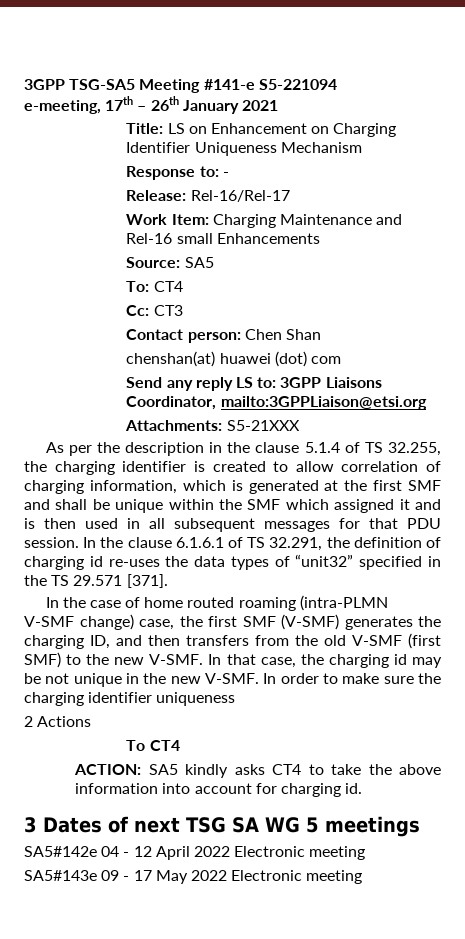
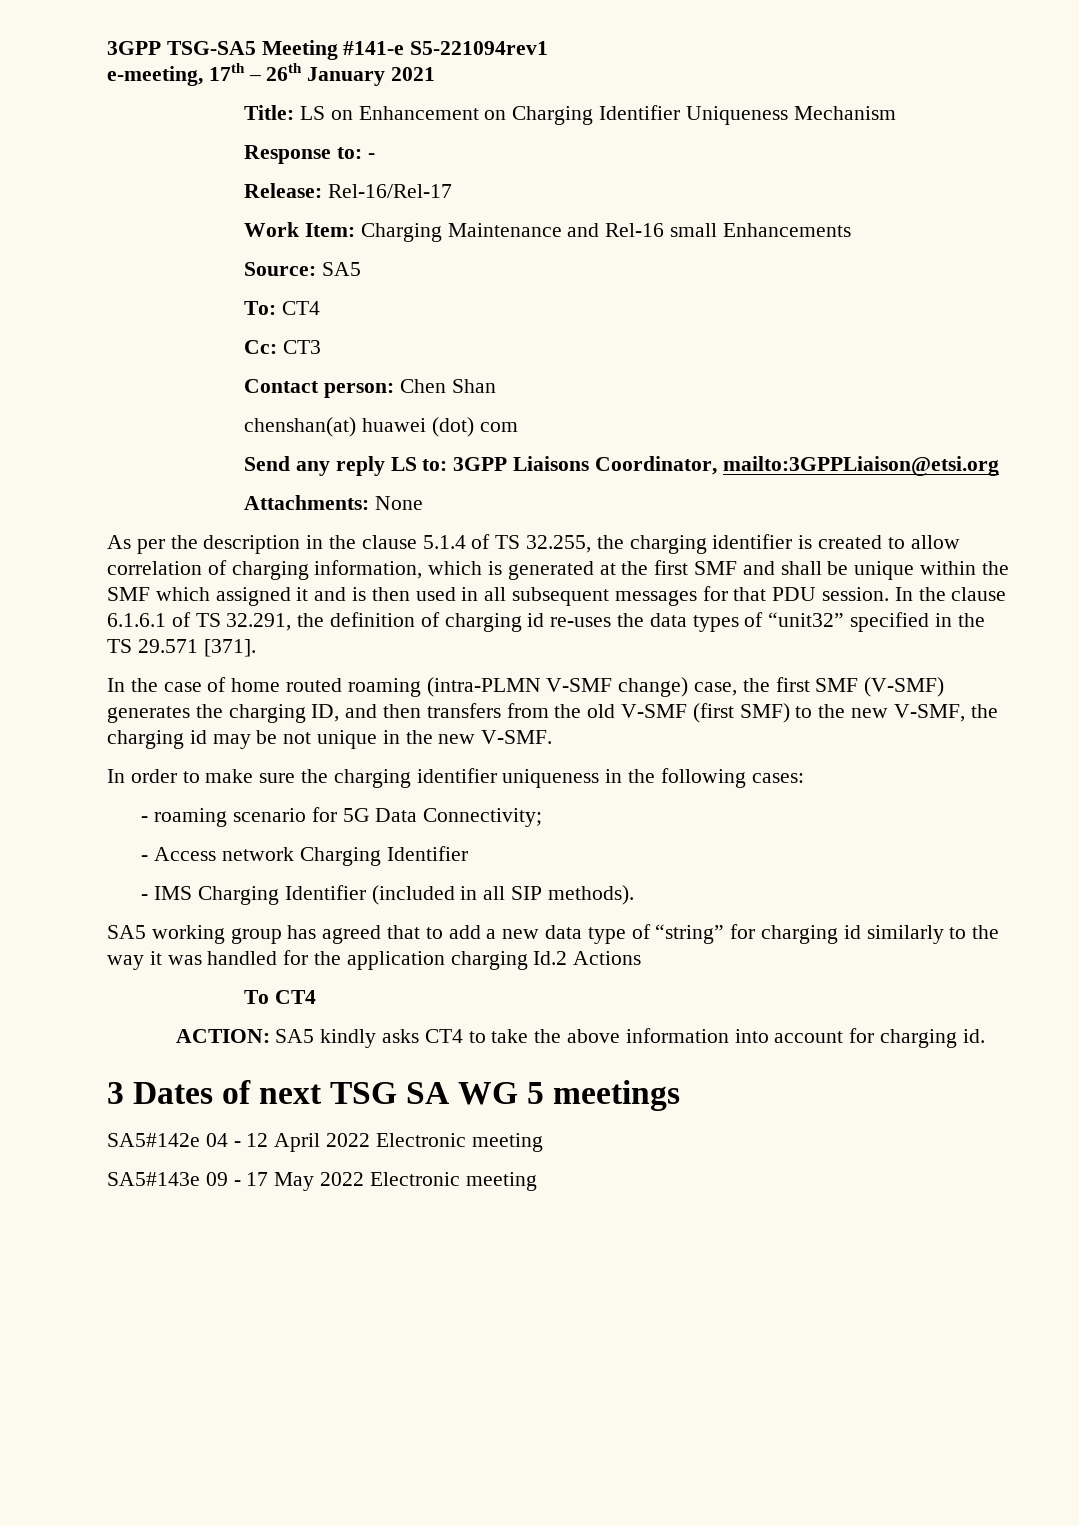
[258,79,337,90] S5-221094 -> [410,41,549,55] S5-221094rev1
[125,420,300,431] Attachments: S5-21XXX -> [244,495,423,510] Attachments: None
[149,654,296,668] V-SMF. In that case, -> [893,704,965,722] V-SMF,
(259, 678) none -> (553, 737) //
[24,716,33,727] // 2 -> [605,768,804,788] [141,807,543,827] [141,846,468,866] [141,885,634,905] [107,924,1000,944] [107,950,568,970] in the following cases: // - roaming scenario for 5G Data Connectivity; // - Access network Charging Identifier // - IMS Charging Identifier (included in all SIP methods). // SA5 working group has agreed that to add a new data type of “string” for charging id similarly to the way it was handled for the application charging Id.2

